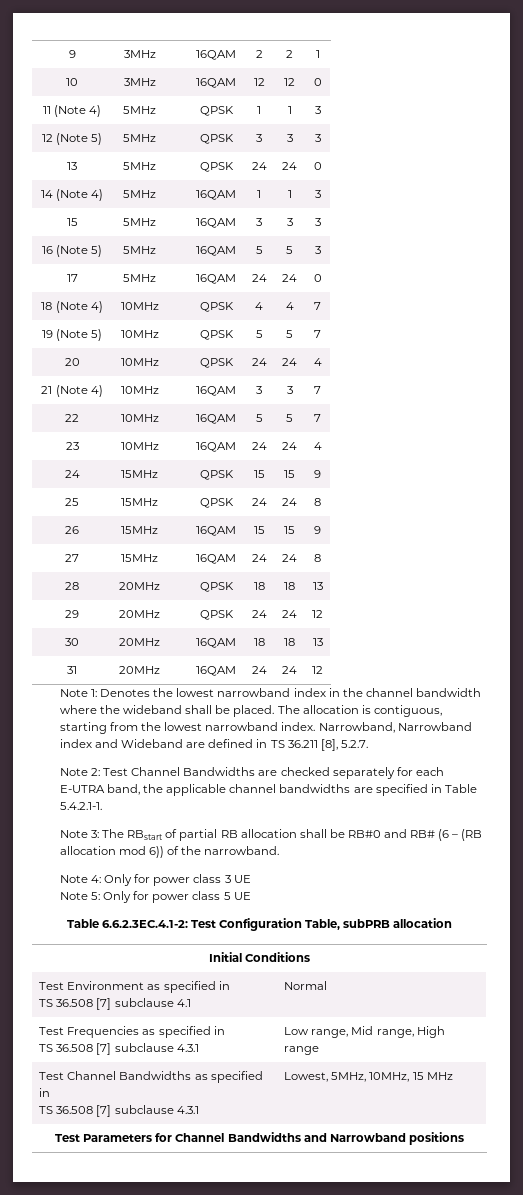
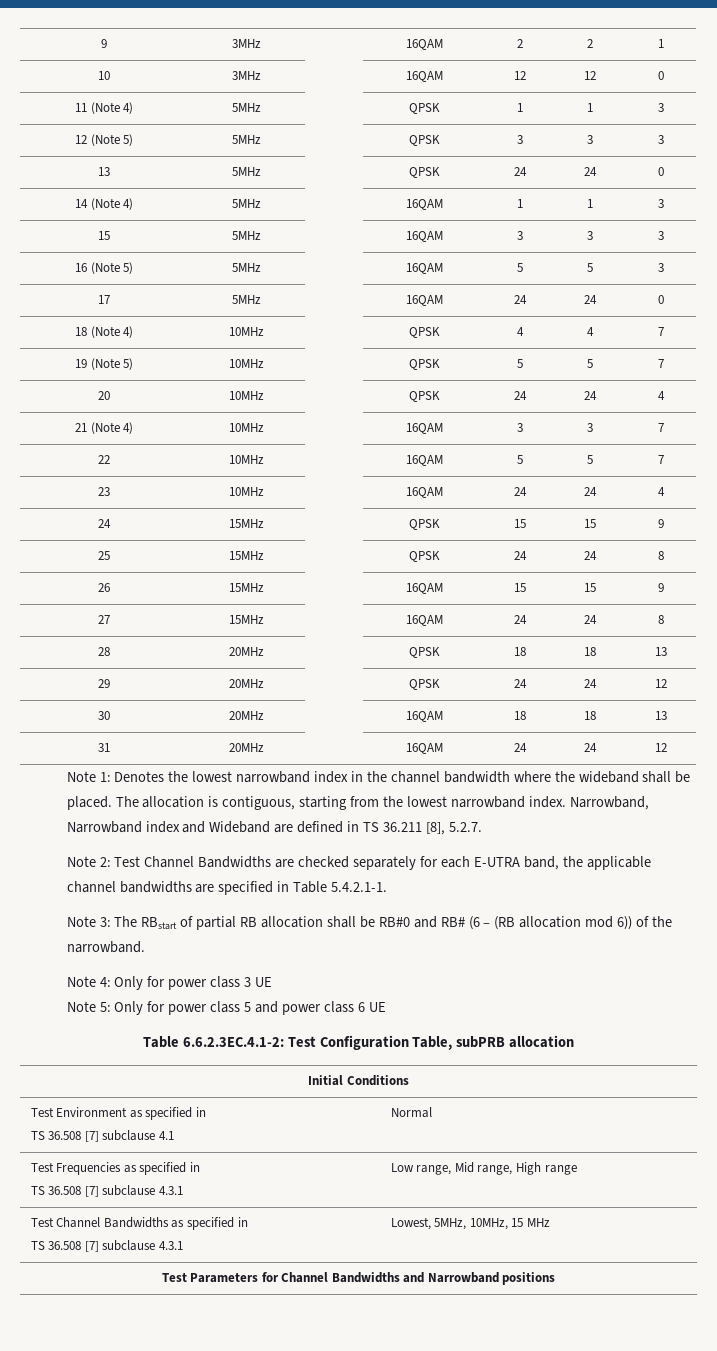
(231, 896) none -> [255,1001,365,1015] and power class 6

